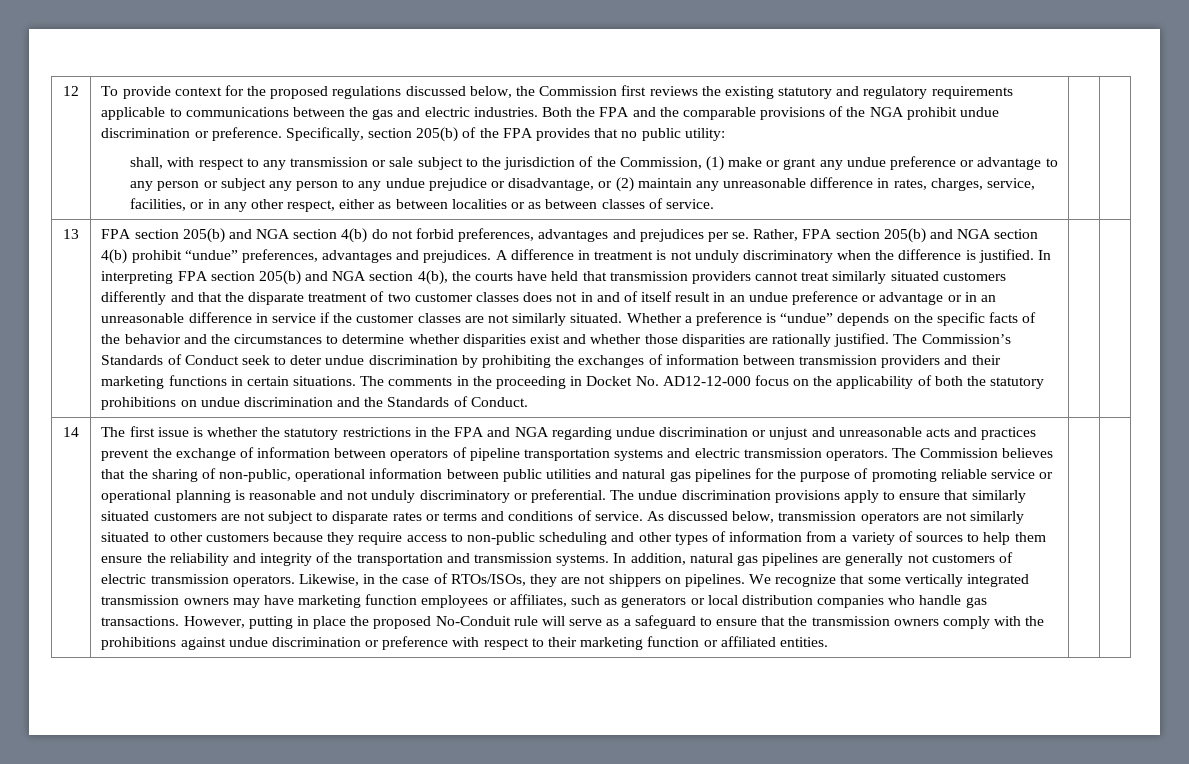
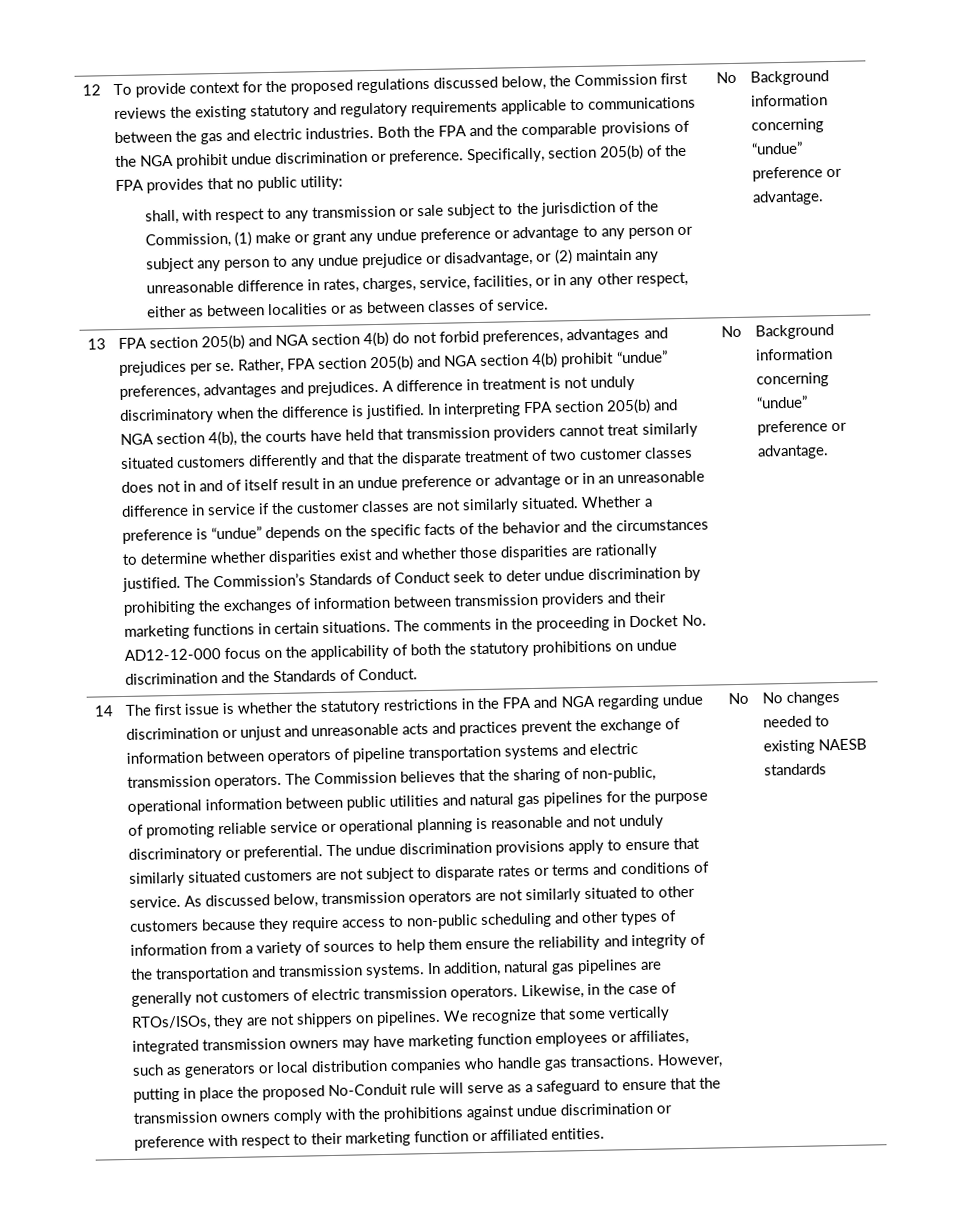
(714, 204) | -> [715,71,737,84] [749,70,829,86] [750,94,828,107] [750,118,824,134] [750,141,803,155] [751,166,842,182] [751,190,824,206] No | Background information concerning “undue” preference or advantage.
(528, 402) | -> [720,325,742,338] [754,324,834,340] [754,348,833,361] [755,372,829,388] [755,395,808,409] [756,420,847,436] [756,444,829,460] No | Background information concerning “undue” preference or advantage.
(828, 642) | -> [727,692,749,705] [761,690,840,707] [762,715,830,728] [762,738,867,755] [763,763,827,776] No | No changes needed to existing NAESB standards

